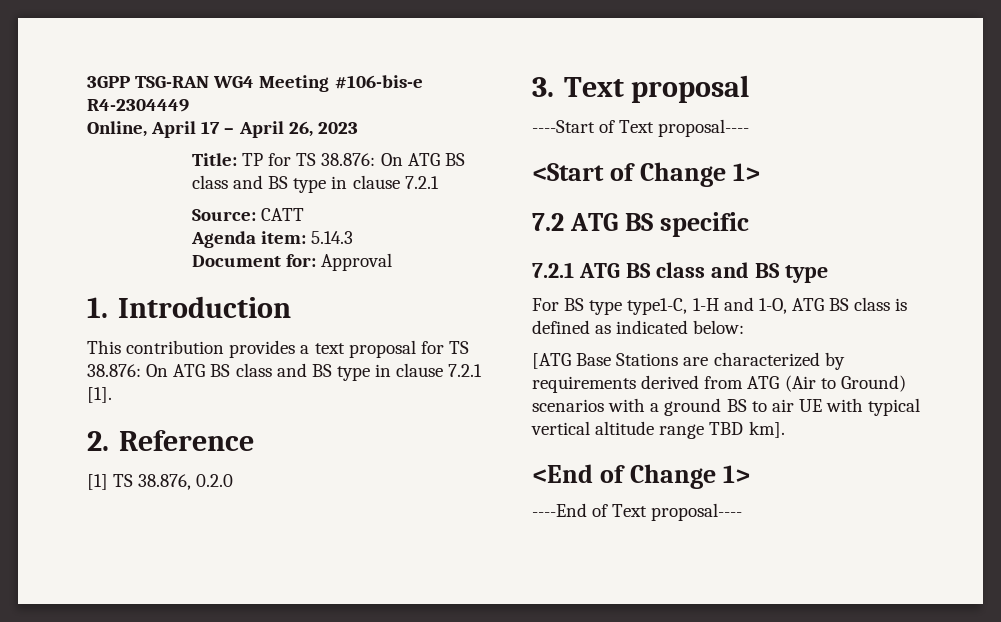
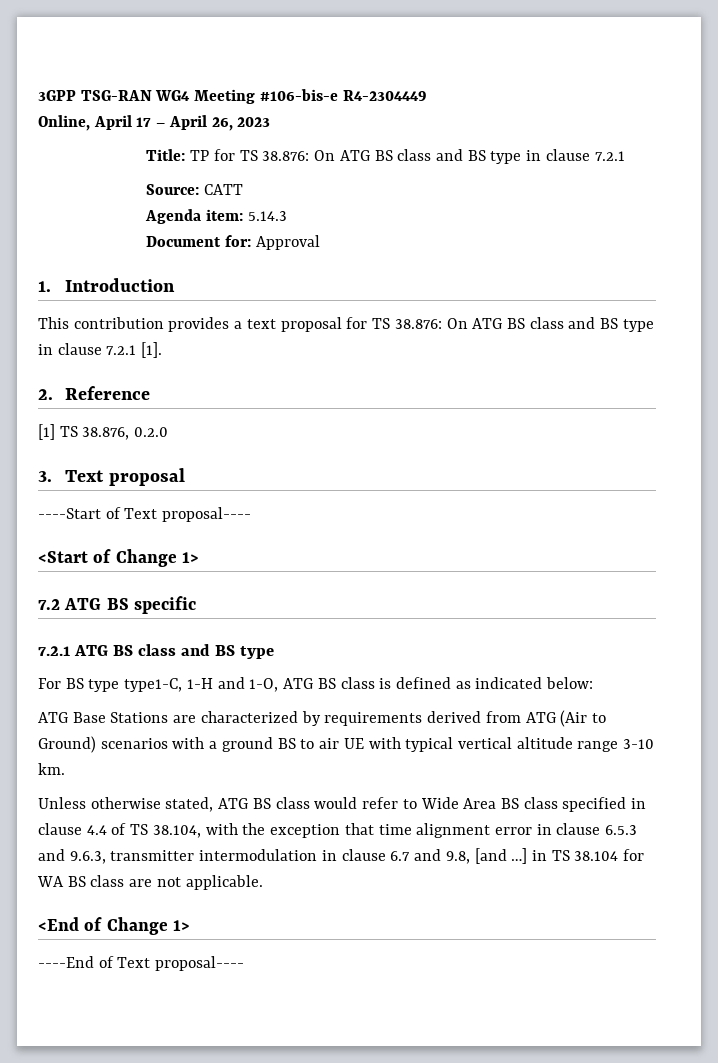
[532,353,571,369] [ATG -> [38,712,68,723] ATG
[709,421,785,438] TBD km]. -> [623,739,655,749] [38,763,65,775] [38,797,647,812] [38,823,638,838] [38,848,645,864] [37,875,263,890] 3-10 km. // Unless otherwise stated, ATG BS class would refer to Wide Area BS class specified in clause 4.4 of TS 38.104, with the exception that time alignment error in clause 6.5.3 and 9.6.3, transmitter intermodulation in clause 6.7 and 9.8, [and …] in TS 38.104 for WA BS class are not applicable.

